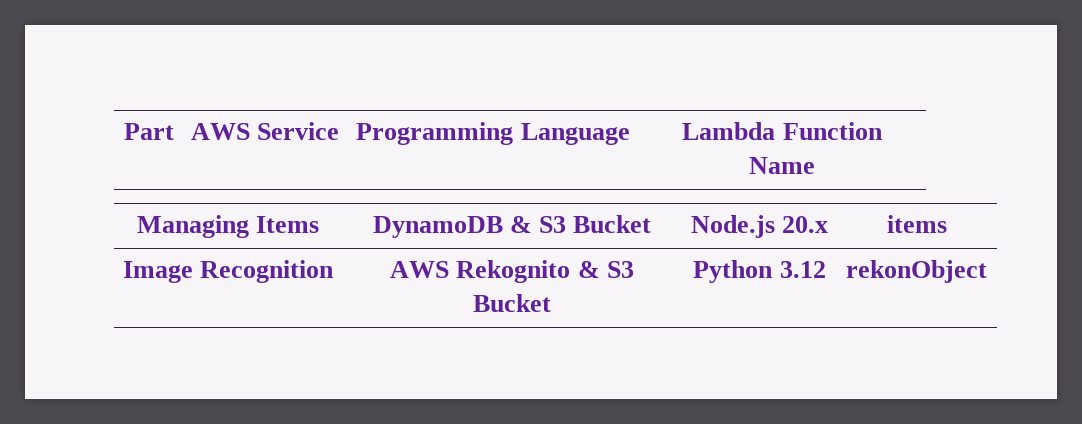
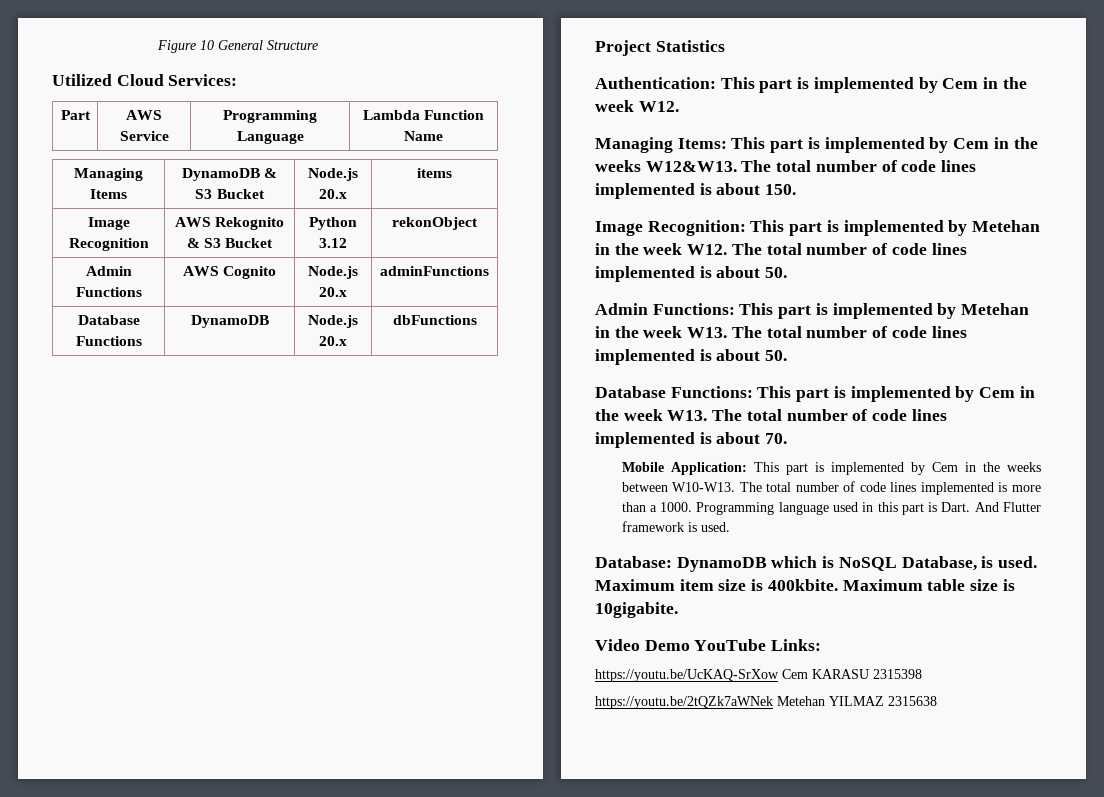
(123, 131) none -> [157,40,319,53] [52,74,238,86] Figure 10 General Structure // Utilized Cloud Services: //
(987, 271) none -> [85,266,132,276] [75,287,142,297] [182,266,277,279] [308,266,358,279] [319,287,347,297] [380,266,489,276] [77,315,140,325] [75,336,142,346] [190,315,269,328] [308,315,358,328] [319,336,347,346] [392,315,477,325] [595,40,725,56] [595,77,1027,93] [595,100,679,112] [595,137,1038,153] [595,160,977,172] [595,183,797,199] [595,220,1041,236] [595,243,967,255] [595,266,788,282] [595,303,1030,319] [595,326,967,338] [595,349,788,365] [595,386,1035,402] [595,409,947,421] [595,432,788,448] [621,462,1041,475] [621,481,1041,495] [621,502,1041,515] [621,521,730,532] [595,556,1038,572] [595,579,1015,591] [595,602,678,618] [595,639,822,651] [595,669,922,682] [595,696,937,709] // Admin Functions | AWS Cognito | Node.js 20.x | adminFunctions // Database Functions | DynamoDB | Node.js 20.x | dbFunctions // Project Statistics // Authentication: This part is implemented by Cem in the week W12. // Managing Items: This part is implemented by Cem in the weeks W12&W13. The total number of code lines implemented is about 150. // Image Recognition: This part is implemented by Metehan in the week W12. The total number of code lines implemented is about 50. // Admin Functions: This part is implemented by Metehan in the week W13. The total number of code lines implemented is about 50. // Database Functions: This part is implemented by Cem in the week W13. The total number of code lines implemented is about 70. // Mobile Application: This part is implemented by Cem in the weeks between W10-W13. The total number of code lines implemented is more than a 1000. Programming language used in this part is Dart. And Flutter framework is used. // Database: DynamoDB which is NoSQL Database, is used. Maximum item size is 400kbite. Maximum table size is 10gigabite. // Video Demo YouTube Links: // https://youtu.be/UcKAQ-SrXow Cem KARASU 2315398 // https://youtu.be/2tQZk7aWNek Metehan YILMAZ 2315638

